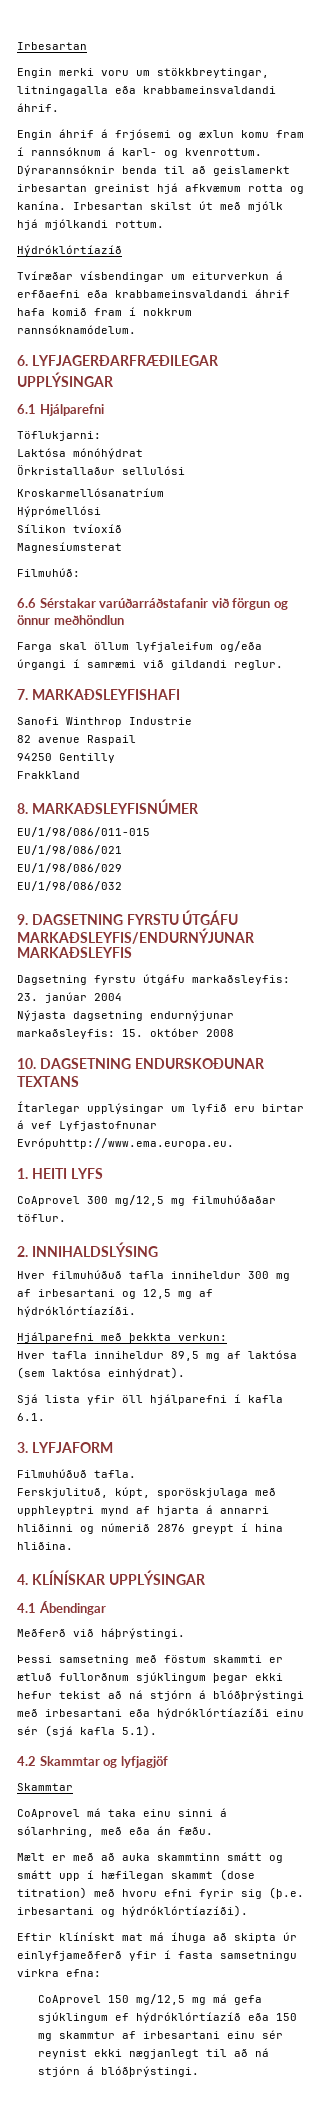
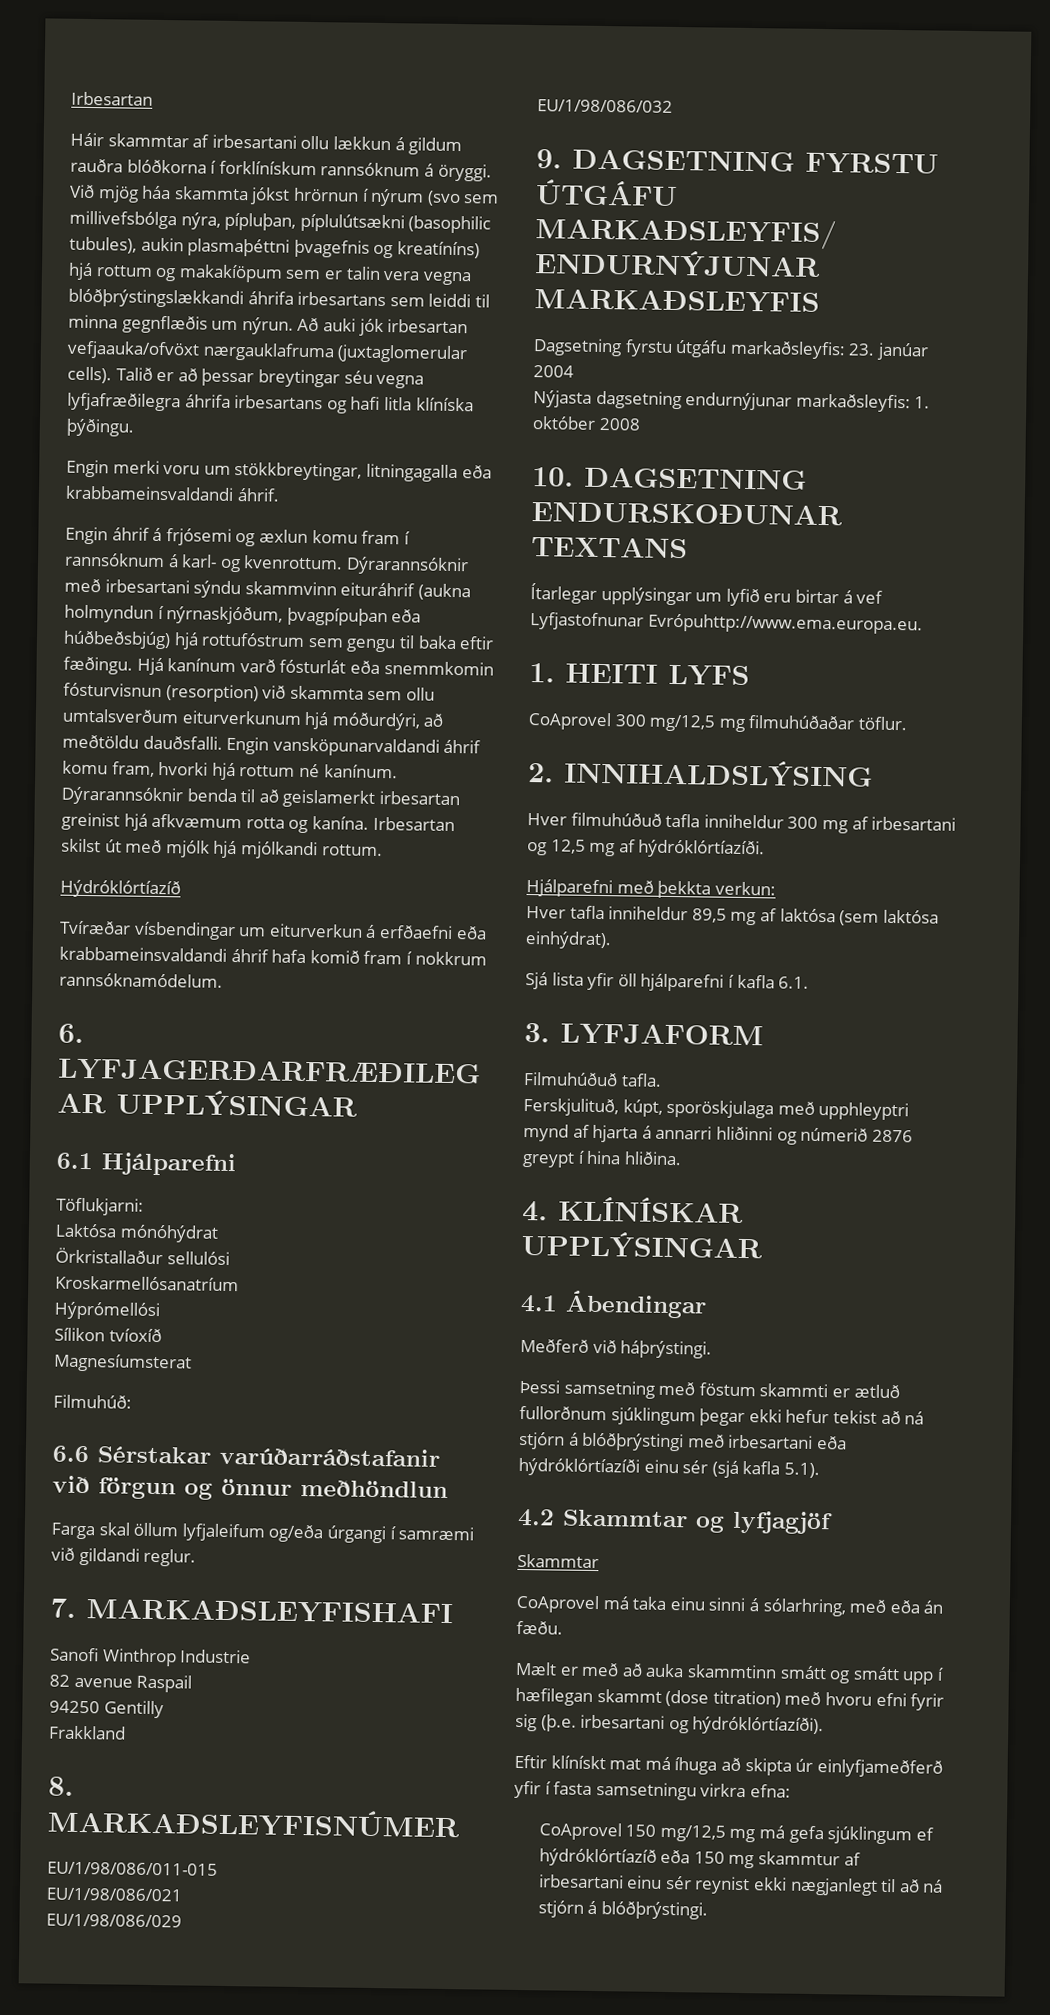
[17,42,87,50] Irbesartan -> [71,91,153,106] [70,132,463,156] [70,158,492,182] [69,184,500,207] [69,210,492,234] [69,236,480,259] [68,262,472,286] [68,288,490,309] [68,314,469,337] [67,340,468,364] [67,366,425,389] [67,392,474,414] [66,418,134,437] Irbesartan // Háir skammtar af irbesartani ollu lækkun á gildum rauðra blóðkorna í forklínískum rannsóknum á öryggi. Við mjög háa skammta jókst hrörnun í nýrum (svo sem millivefsbólga nýra, pípluþan, píplulútsækni (basophilic tubules), aukin plasmaþéttni þvagefnis og kreatíníns) hjá rottum og makakíöpum sem er talin vera vegna blóðþrýstingslækkandi áhrifa irbesartans sem leiddi til minna gegnflæðis um nýrun. Að auki jók irbesartan vefjaauka/ofvöxt nærgauklafruma (juxtaglomerular cells). Talið er að þessar breytingar séu vegna lyfjafræðilegra áhrifa irbesartans og hafi litla klíníska þýðingu.
(115, 170) none -> [64,578,471,601] [64,604,422,627] [63,630,495,653] [63,656,494,676] [63,682,435,703] [62,708,444,731] [62,734,482,757] [62,760,398,781] [61,786,183,806] með irbesartani sýndu skammvinn eituráhrif (aukna holmyndun í nýrnaskjóðum, þvagpípuþan eða húðbeðsbjúg) hjá rottufóstrum sem gengu til baka eftir fæðingu. Hjá kanínum varð fósturlát eða snemmkomin fósturvisnun (resorption) við skammta sem ollu umtalsverðum eiturverkunum hjá móðurdýri, að meðtöldu dauðsfalli. Engin vansköpunarvaldandi áhrif komu fram, hvorki hjá rottum né kanínum. Dýrarannsóknir
[122,1029,143,1037] 15. -> [914,396,931,409] 1.

